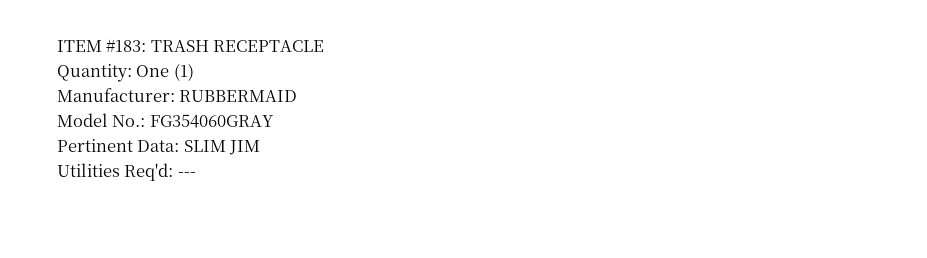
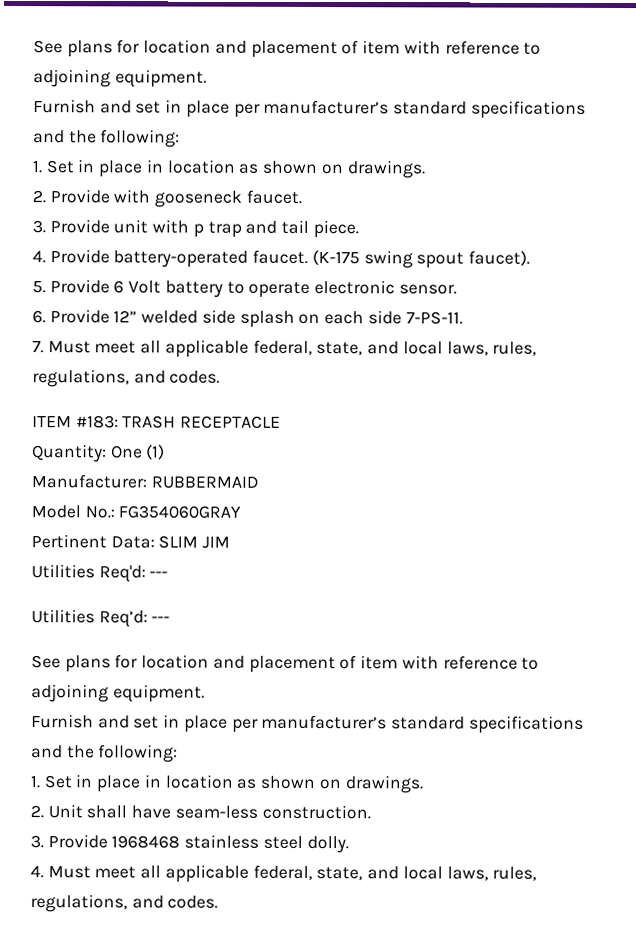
(57, 46) none -> [33,39,542,59] [33,69,207,88] [33,99,586,119] [33,129,181,148] [32,159,426,179] [32,189,302,208] [32,219,359,239] [32,249,531,269] [32,279,457,298] [32,309,463,328] [32,339,538,358] [32,369,221,388] See plans for location and placement of item with reference to adjoining equipment. // Furnish and set in place per manufacturer’s standard specifications and the following: // 1. Set in place in location as shown on drawings. // 2. Provide with gooseneck faucet. // 3. Provide unit with p trap and tail piece. // 4. Provide battery-operated faucet. (K-175 swing spout faucet). // 5. Provide 6 Volt battery to operate electronic sensor. // 6. Provide 12” welded side splash on each side 7-PS-11. // 7. Must meet all applicable federal, state, and local laws, rules, regulations, and codes. //
(196, 174) none -> [31,609,171,628] [31,654,540,674] [31,684,205,703] [31,714,584,734] [31,744,179,763] [30,774,423,794] [30,804,371,820] [30,834,349,854] [30,864,538,883] [30,894,219,913] // Utilities Req’d: --- // See plans for location and placement of item with reference to adjoining equipment. // Furnish and set in place per manufacturer’s standard specifications and the following: // 1. Set in place in location as shown on drawings. // 2. Unit shall have seam-less construction. // 3. Provide 1968468 stainless steel dolly. // 4. Must meet all applicable federal, state, and local laws, rules, regulations, and codes.

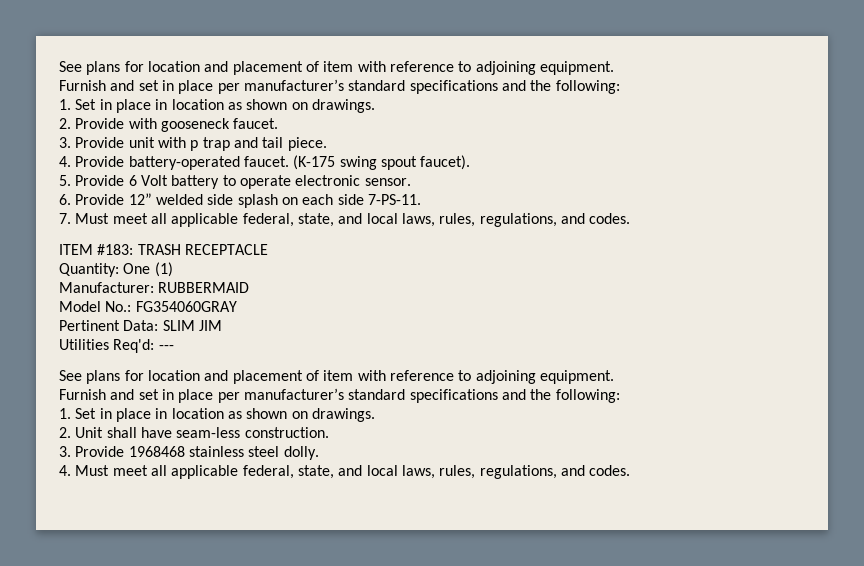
[31,609,171,628] // Utilities Req’d: --- -> (174, 347) none

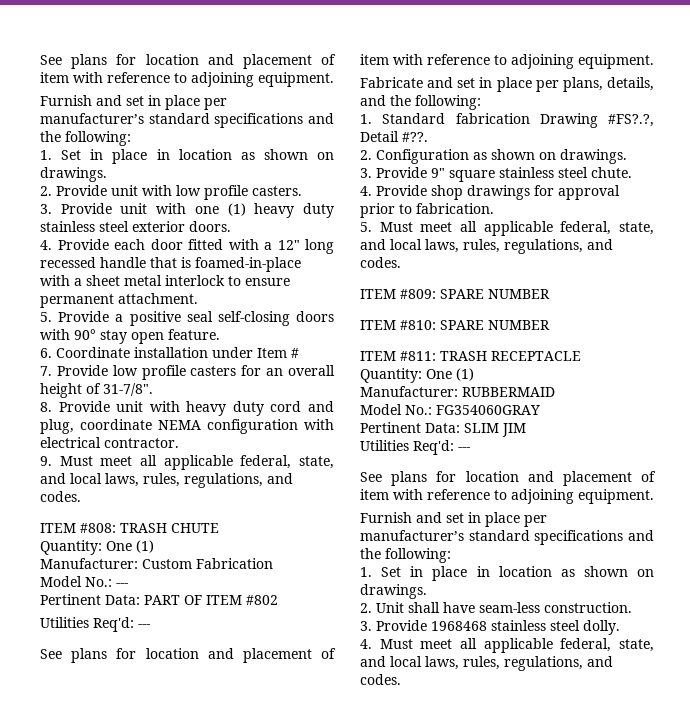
[128,118,279,132] with gooseneck faucet. -> [111,185,302,200] unit with low profile casters.
[190,137,327,151] [59,155,471,170] [59,175,411,189] [59,193,421,208] [59,213,71,224] p trap and tail piece. // 4. Provide battery-operated faucet. (K-175 swing spout faucet). // 5. Provide 6 Volt battery to operate electronic sensor. // 6. Provide 12” welded side splash on each side 7-PS-11. // 7. -> [194,203,335,218] [40,221,231,232] [40,239,334,254] [40,257,301,272] [40,275,290,286] [40,293,198,308] [40,311,334,326] [40,329,220,344] [40,347,299,358] [40,365,335,380] [40,383,153,398] [40,401,334,416] [40,419,334,434] [40,437,179,448] [40,456,52,466] one (1) heavy duty stainless steel exterior doors. // 4. Provide each door fitted with a 12" long recessed handle that is foamed-in-place with a sheet metal interlock to ensure permanent attachment. // 5. Provide a positive seal self-closing doors with 90° stay open feature. // 6. Coordinate installation under Item # // 7. Provide low profile casters for an overall height of 31-7/8". // 8. Provide unit with heavy duty cord and plug, coordinate NEMA configuration with electrical contractor. // 9.
[97,244,134,255] #183: -> [80,523,219,533] [40,540,154,555] [40,558,273,569] [40,576,128,587] [40,594,278,605] [40,617,150,632] [40,648,336,663] [360,54,654,69] [360,77,654,92] [360,95,481,110] [360,113,654,128] [360,131,428,142] [360,149,627,164] [360,167,632,182] [360,185,620,200] [360,203,494,218] [360,221,654,236] [360,239,613,254] [360,257,401,268] [360,289,550,299] [360,320,550,330] [360,351,436,361] #808: TRASH CHUTE // Quantity: One (1) // Manufacturer: Custom Fabrication // Model No.: --- // Pertinent Data: PART OF ITEM #802 // Utilities Req'd: --- // See plans for location and placement of item with reference to adjoining equipment. // Fabricate and set in place per plans, details, and the following: // 1. Standard fabrication Drawing #FS?.?, Detail #??. // 2. Configuration as shown on drawings. // 3. Provide 9" square stainless steel chute. // 4. Provide shop drawings for approval prior to fabrication. // 5. Must meet all applicable federal, state, and local laws, rules, regulations, and codes. // ITEM #809: SPARE NUMBER // ITEM #810: SPARE NUMBER // ITEM #811:

